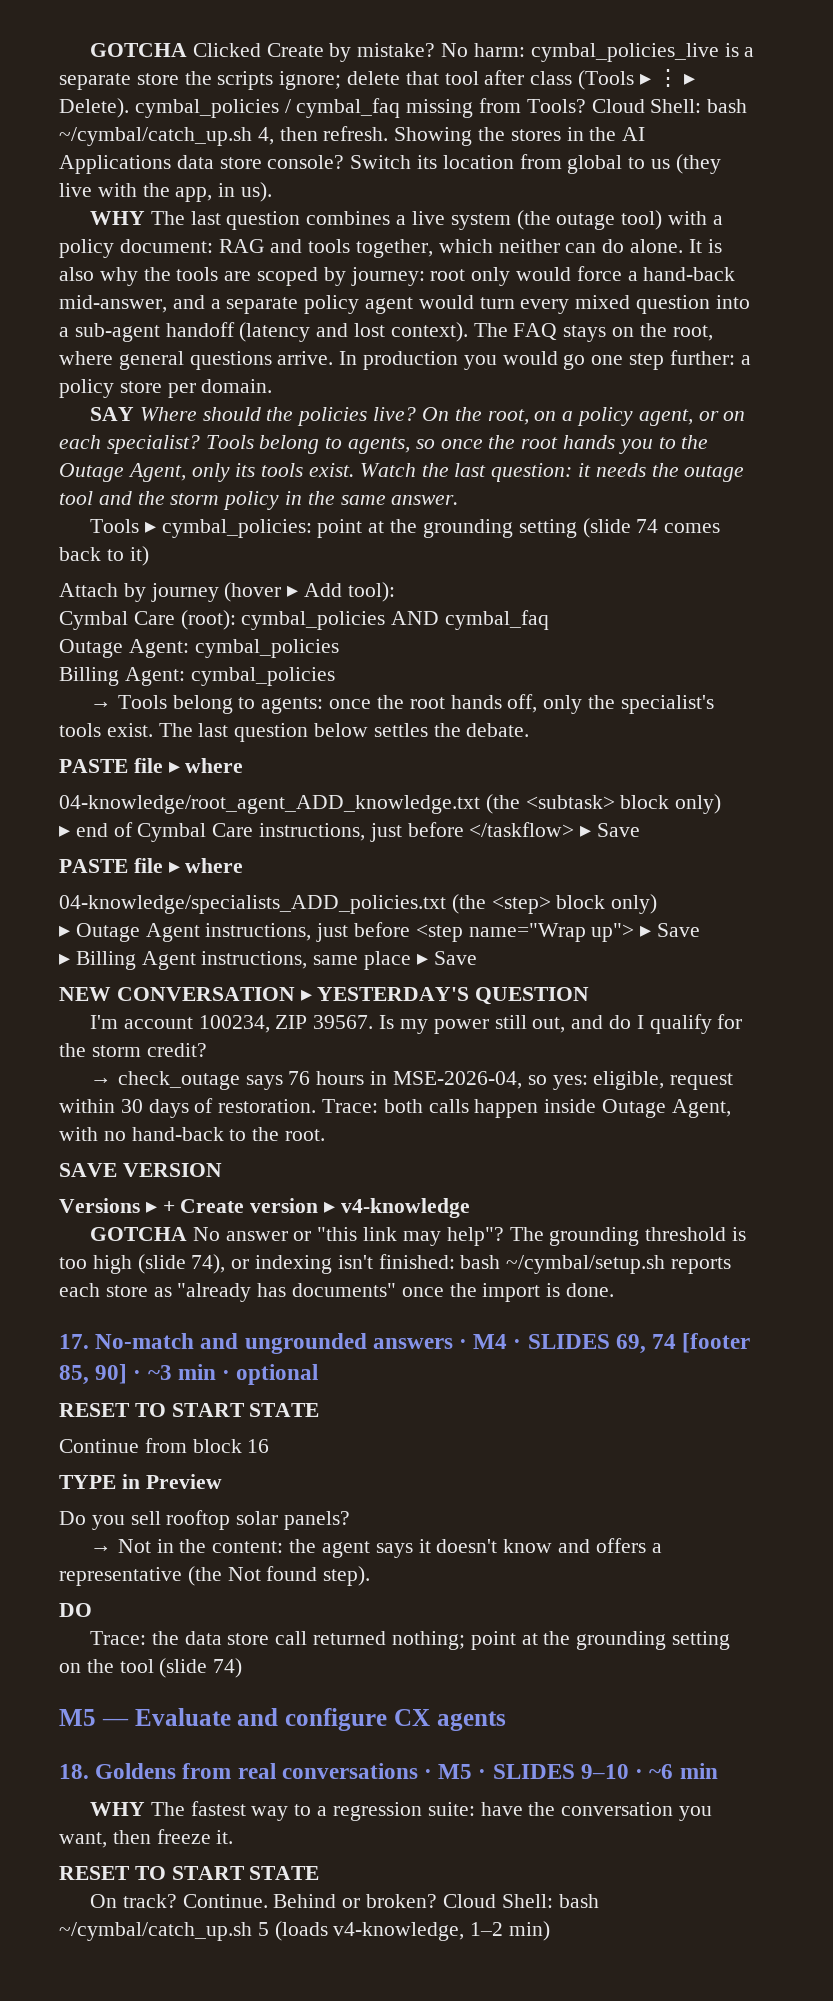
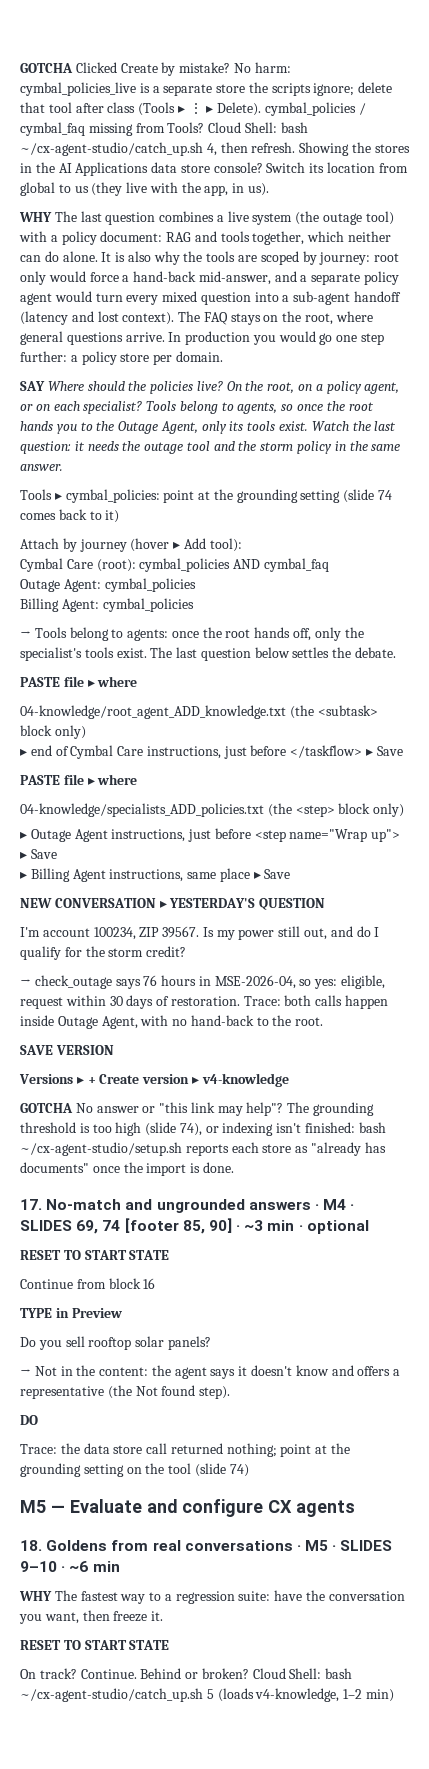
[59,127,252,146] ~/cymbal/catch_up.sh -> [20,142,203,156] ~/cx-agent-studio/catch_up.sh
[506,1255,666,1274] ~/cymbal/setup.sh -> [20,1142,182,1156] ~/cx-agent-studio/setup.sh
[59,1922,252,1941] ~/cymbal/catch_up.sh -> [20,1688,203,1702] ~/cx-agent-studio/catch_up.sh

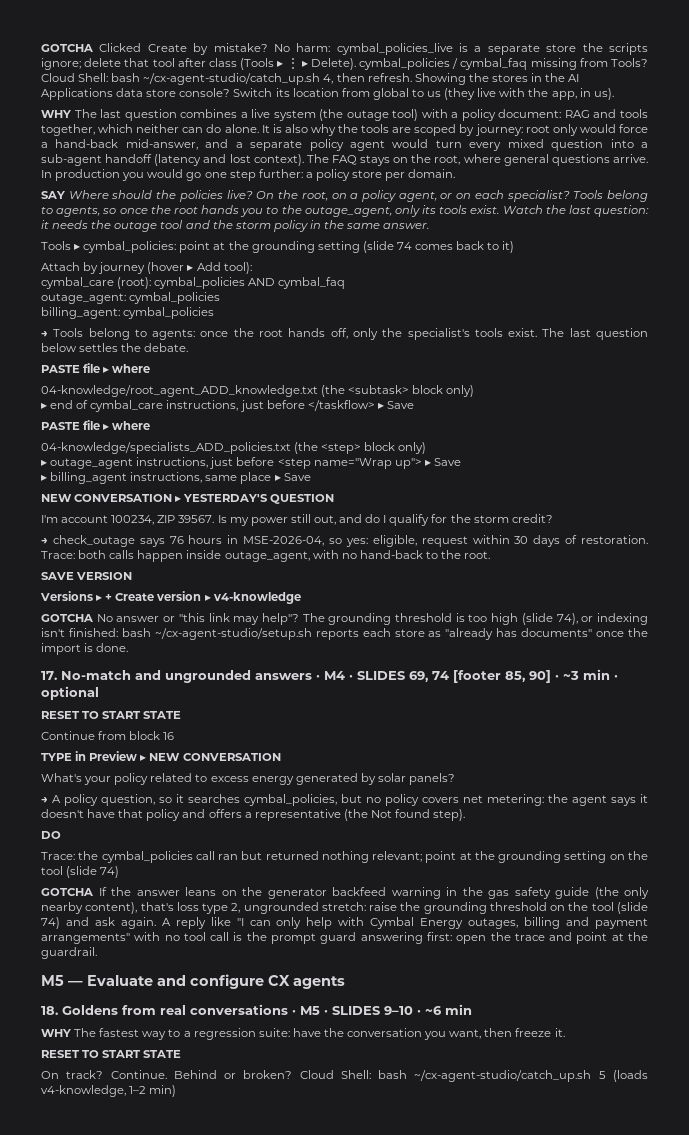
[118,421,198,434] Outage Agent, -> [304,207,392,217] outage_agent,
[20,558,93,572] Cymbal Care -> [41,277,114,289] cymbal_care
[20,578,196,592] [20,598,99,612] Outage Agent: cymbal_policies // Billing Agent: -> [41,292,221,304] [41,307,120,319] outage_agent: cymbal_policies // billing_agent:
[70,745,144,759] Cymbal Care -> [90,400,164,412] cymbal_care
[30,829,108,842] Outage Agent -> [50,458,134,469] outage_agent
[30,868,106,882] Billing Agent -> [50,472,128,484] billing_agent
[57,1016,138,1029] Outage Agent, -> [224,551,310,562] outage_agent,
[20,1336,211,1350] [20,1365,149,1376] // Do you sell rooftop solar panels? // → Not in the content: -> [140,753,281,761] [41,773,456,785] [41,794,544,806] ▸ NEW CONVERSATION // What's your policy related to excess energy generated by solar panels? // → A policy question, so it searches cymbal_policies, but no policy covers net metering:
[295,1365,329,1376] know -> [87,809,181,821] have that policy
[83,1443,277,1457] data store call returned nothing; -> [101,851,423,863] cymbal_policies call ran but returned nothing relevant;
(249, 1470) none -> [41,887,649,899] [41,902,648,914] [41,917,648,929] [41,932,648,944] [41,947,97,959] // GOTCHA If the answer leans on the generator backfeed warning in the gas safety guide (the only nearby content), that's loss type 2, ungrounded stretch: raise the grounding threshold on the tool (slide 74) and ask again. A reply like "I can only help with Cymbal Energy outages, billing and payment arrangements" with no tool call is the prompt guard answering first: open the trace and point at the guardrail.

